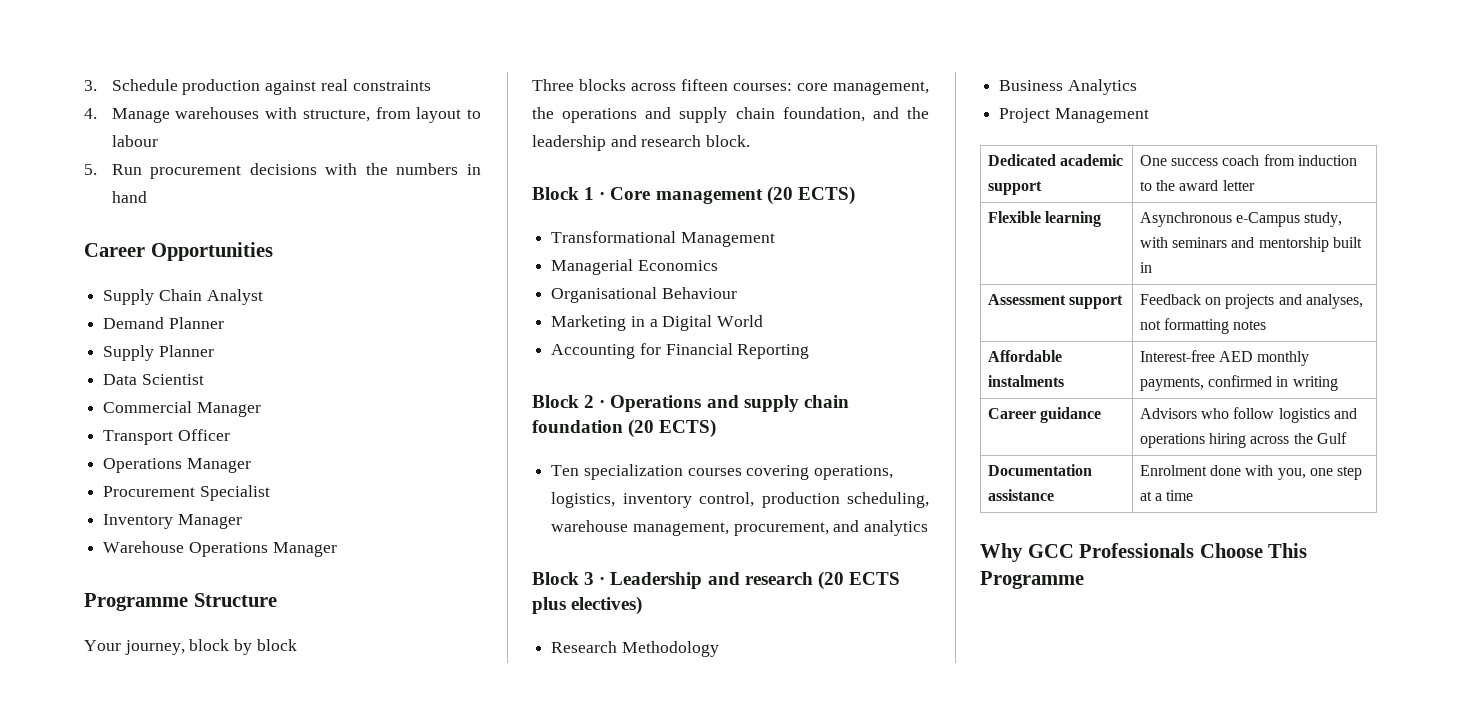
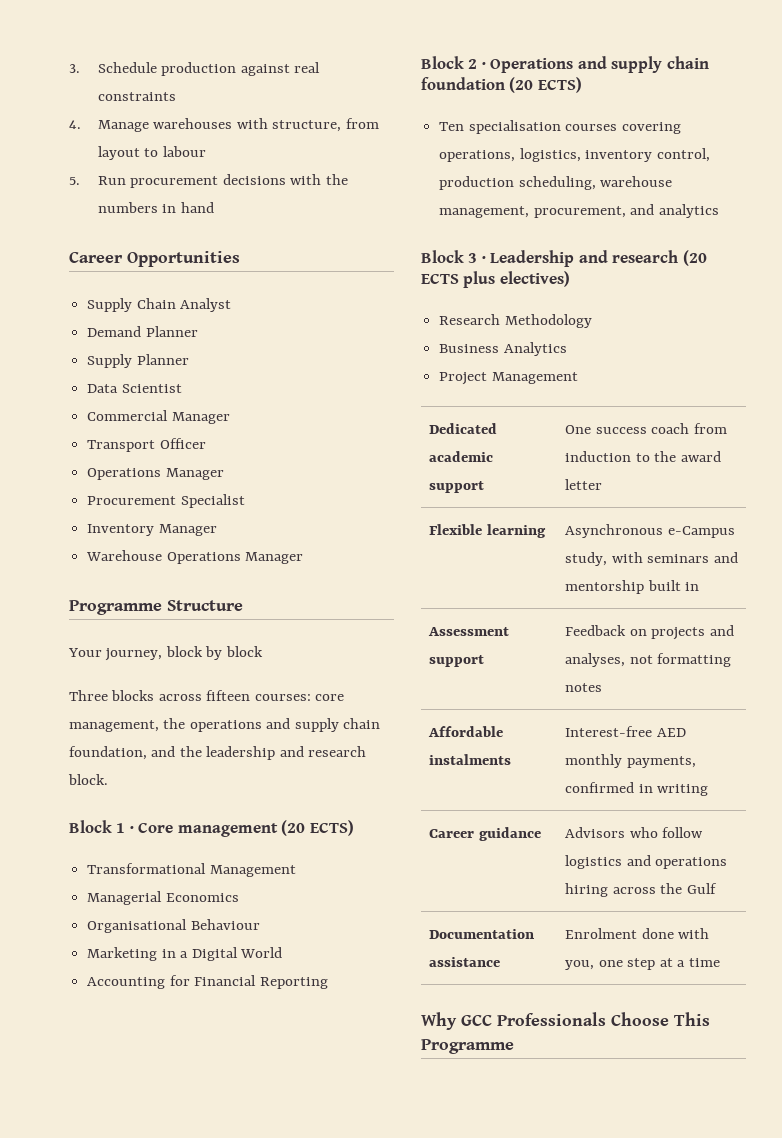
[583,464,683,480] specialization -> [468,120,561,134] specialisation

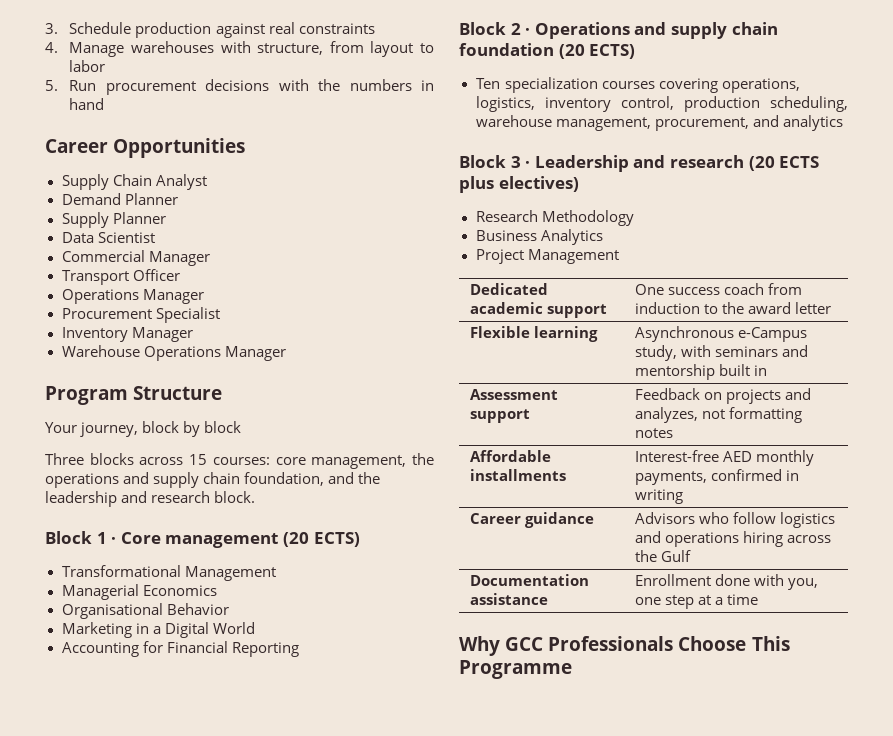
[162,146,206,157] labour -> [69,60,106,72] labor
[69,600,162,615] Programme -> [45,386,128,405] Program
[206,690,251,701] fifteen -> [189,454,208,465] 15
[190,919,260,930] Behaviour -> [166,603,229,615] Behavior
[468,120,561,134] specialisation -> [504,77,598,93] specialization
[565,653,626,667] analyses, -> [634,407,698,423] analyzes,
[429,754,512,765] instalments -> [469,469,566,481] installments
[565,928,638,939] Enrolment -> [634,574,711,586] Enrollment

